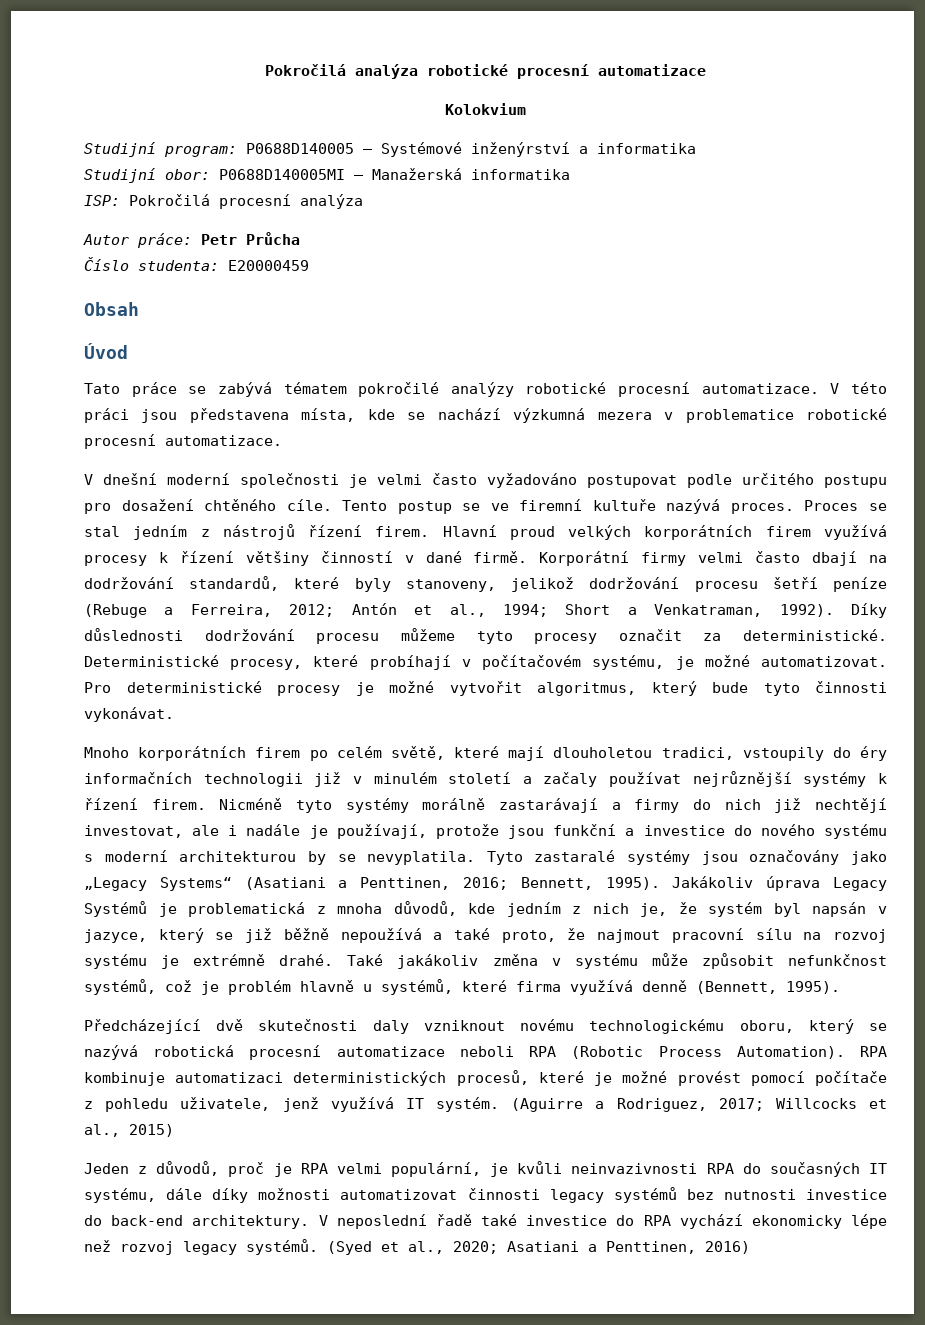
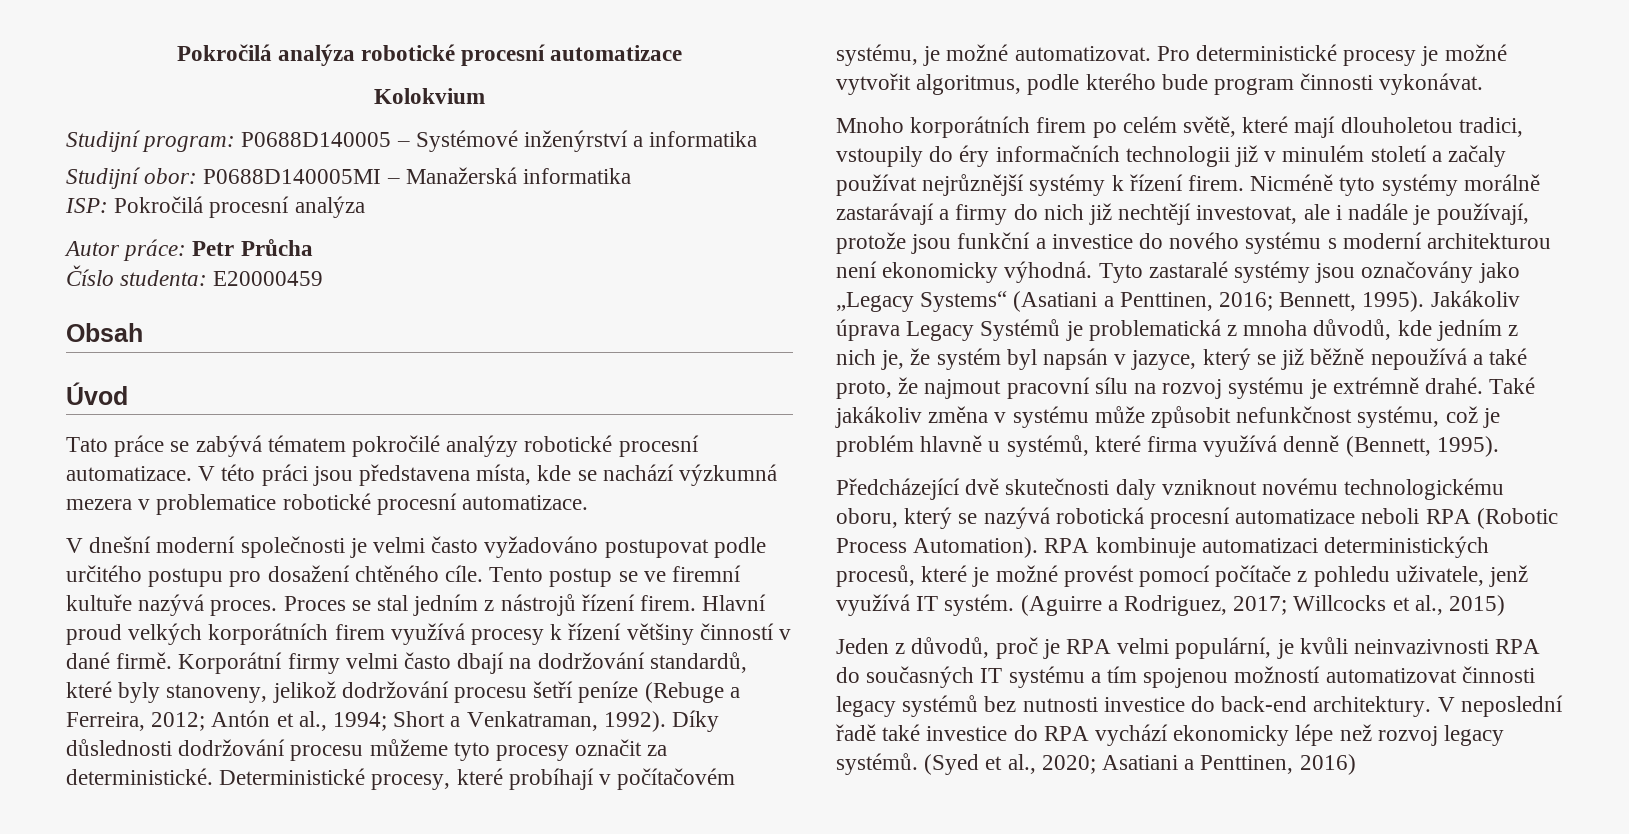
[651,681,800,696] který bude tyto -> [1027,73,1295,95] podle kterého bude program
[307,851,476,865] by se nevyplatila. -> [836,261,1093,283] není ekonomicky výhodná.
[84,979,156,995] systémů, -> [1357,406,1440,428] systému,
[84,1188,331,1203] systému, dále díky možnosti -> [1008,666,1321,688] systému a tím spojenou možností

